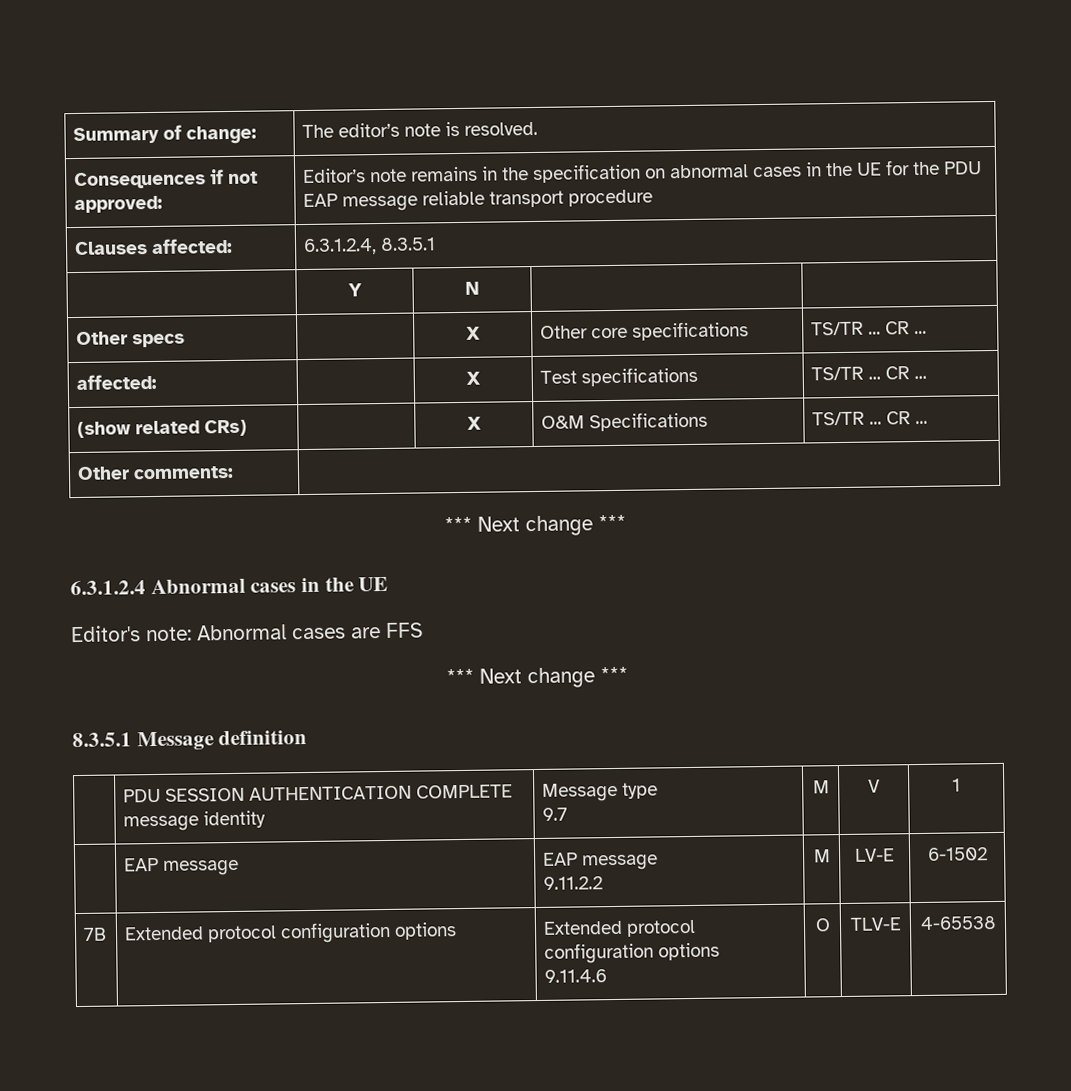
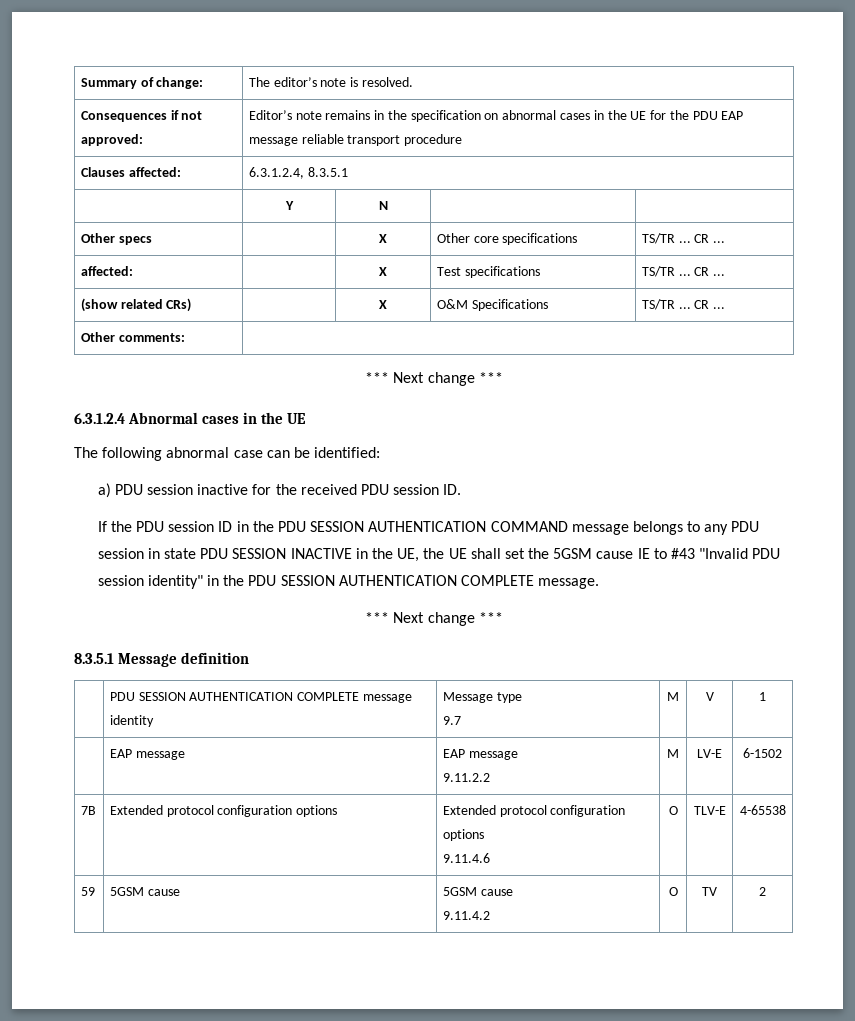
[71,622,424,643] Editor's note: Abnormal cases are FFS -> [74,447,381,461] [97,483,462,498] [97,521,760,535] [97,548,781,562] [97,575,600,589] The following abnormal case can be identified: // a) PDU session inactive for the received PDU session ID. // If the PDU session ID in the PDU SESSION AUTHENTICATION COMMAND message belongs to any PDU session in state PDU SESSION INACTIVE in the UE, the UE shall set the 5GSM cause IE to #43 "Invalid PDU session identity" in the PDU SESSION AUTHENTICATION COMPLETE message.
(997, 923) none -> [80,887,95,896] [109,887,180,896] [442,887,513,896] [442,911,490,920] [668,887,678,896] [702,887,717,896] [759,887,766,896] // 59 | 5GSM cause | 5GSM cause // 9.11.4.2 | O | TV | 2

